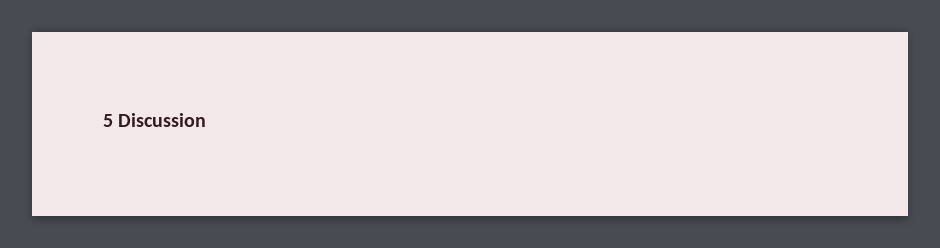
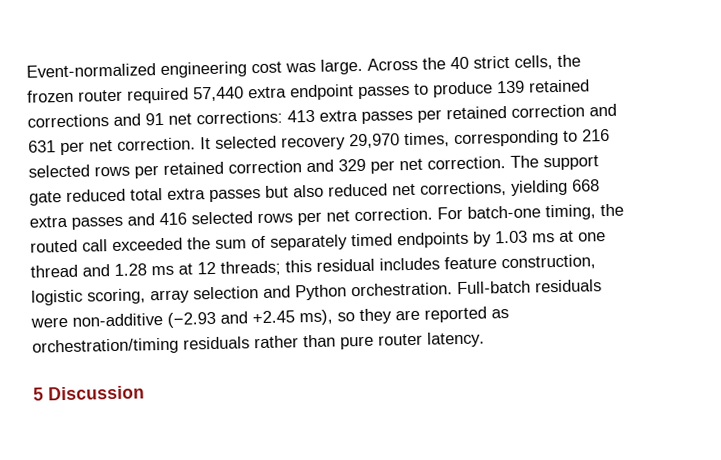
(103, 120) none -> [26,54,581,79] [27,79,590,104] [27,103,617,128] [28,128,610,156] [28,155,599,179] [29,179,600,206] [29,203,624,230] [30,230,606,253] [30,254,596,278] [31,279,602,306] [30,306,509,328] [32,331,485,356] Event-normalized engineering cost was large. Across the 40 strict cells, the frozen router required 57,440 extra endpoint passes to produce 139 retained corrections and 91 net corrections: 413 extra passes per retained correction and 631 per net correction. It selected recovery 29,970 times, corresponding to 216 selected rows per retained correction and 329 per net correction. The support gate reduced total extra passes but also reduced net corrections, yielding 668 extra passes and 416 selected rows per net correction. For batch-one timing, the routed call exceeded the sum of separately timed endpoints by 1.03 ms at one thread and 1.28 ms at 12 threads; this residual includes feature construction, logistic scoring, array selection and Python orchestration. Full-batch residuals were non-additive (−2.93 and +2.45 ms), so they are reported as orchestration/timing residuals rather than pure router latency. //

